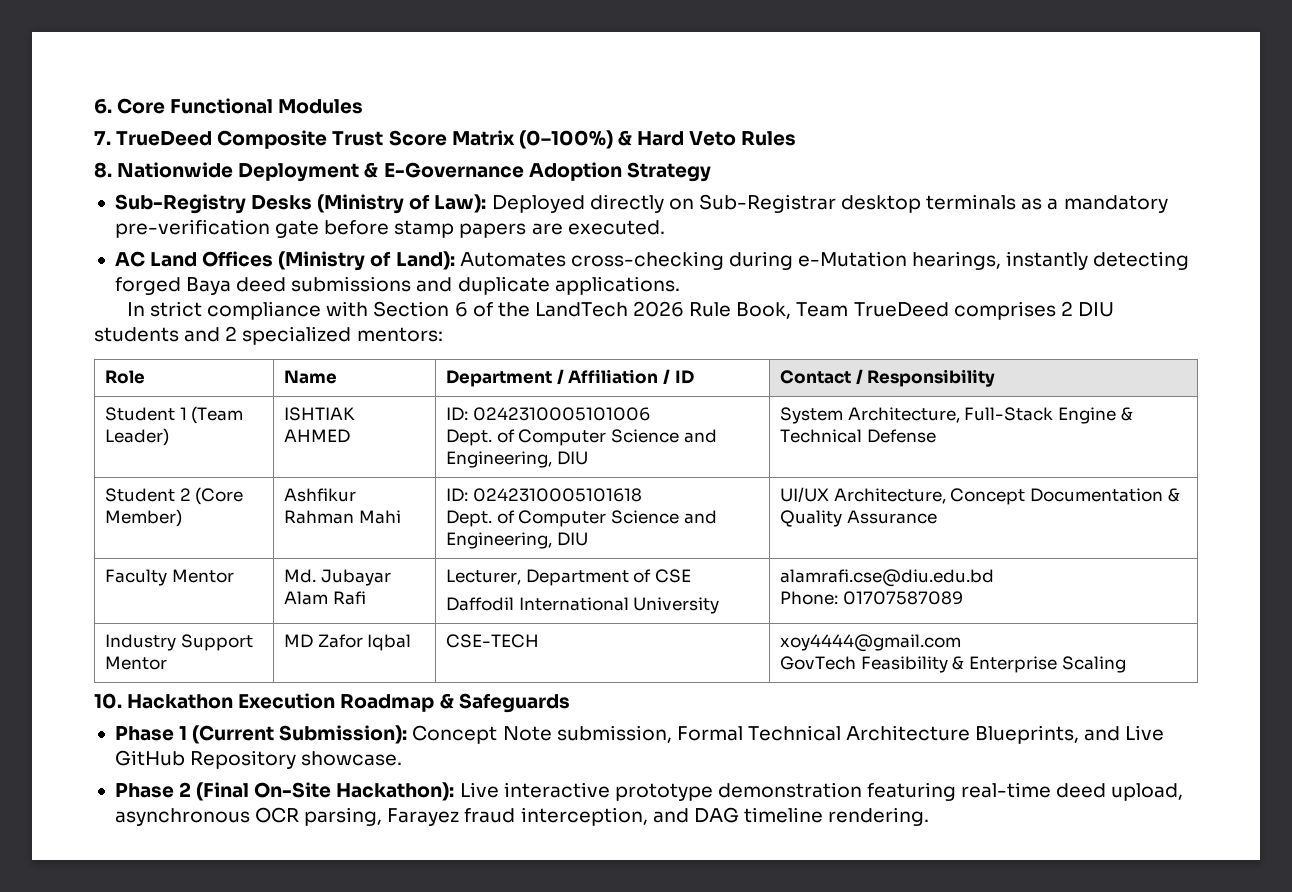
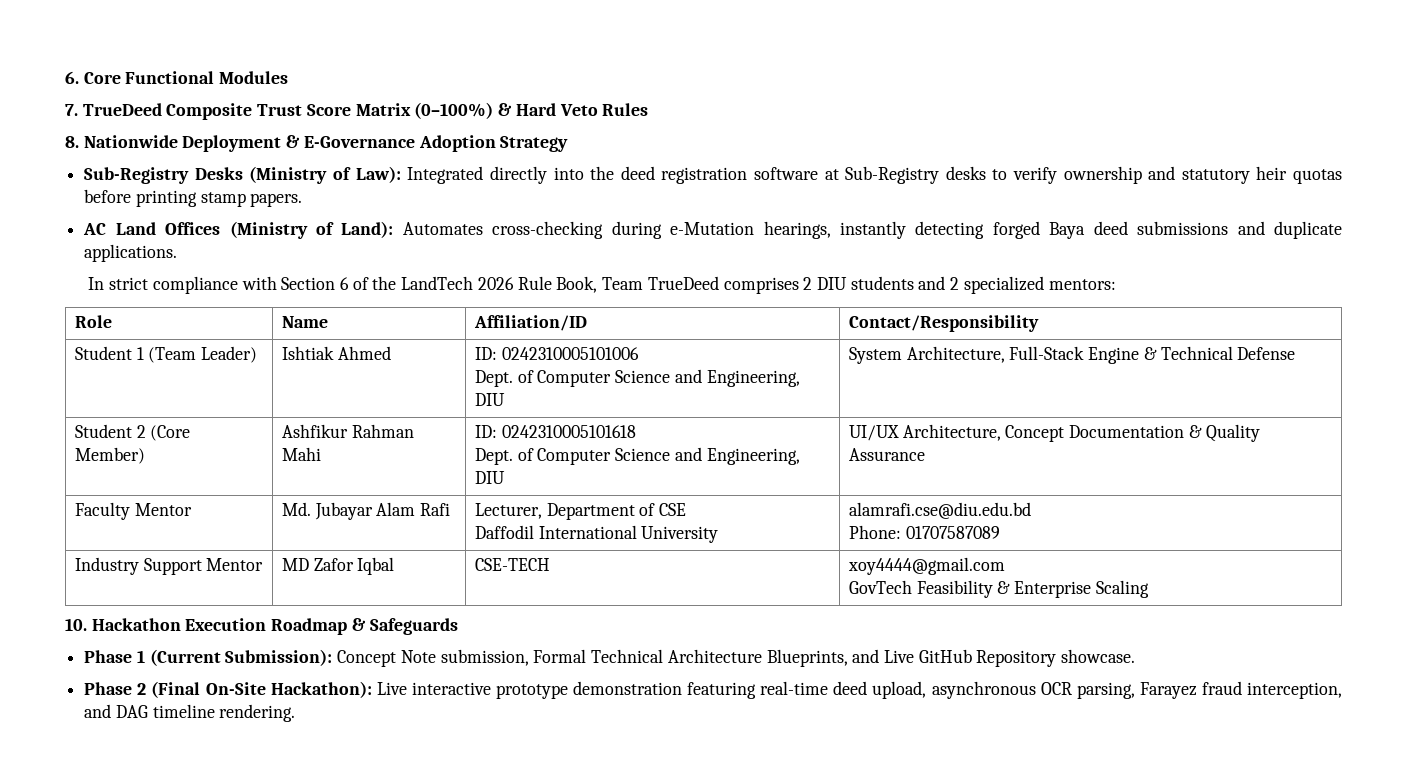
[491,194,1168,213] [114,219,665,238] Deployed directly on Sub-Registrar desktop terminals as a mandatory pre-verification gate before stamp papers are executed. -> [407,166,1343,184] [84,189,303,207] Integrated directly into the deed registration software at Sub-Registry desks to verify ownership and statutory heir quotas before printing stamp papers.
[446,369,694,387] [780,369,996,387] Department / Affiliation / ID | Contact / Responsibility -> [474,315,588,331] [849,315,1040,332] Affiliation/ID | Contact/Responsibility
[284,407,356,421] [284,429,351,443] ISHTIAK AHMED -> [282,346,391,360] Ishtiak Ahmed

